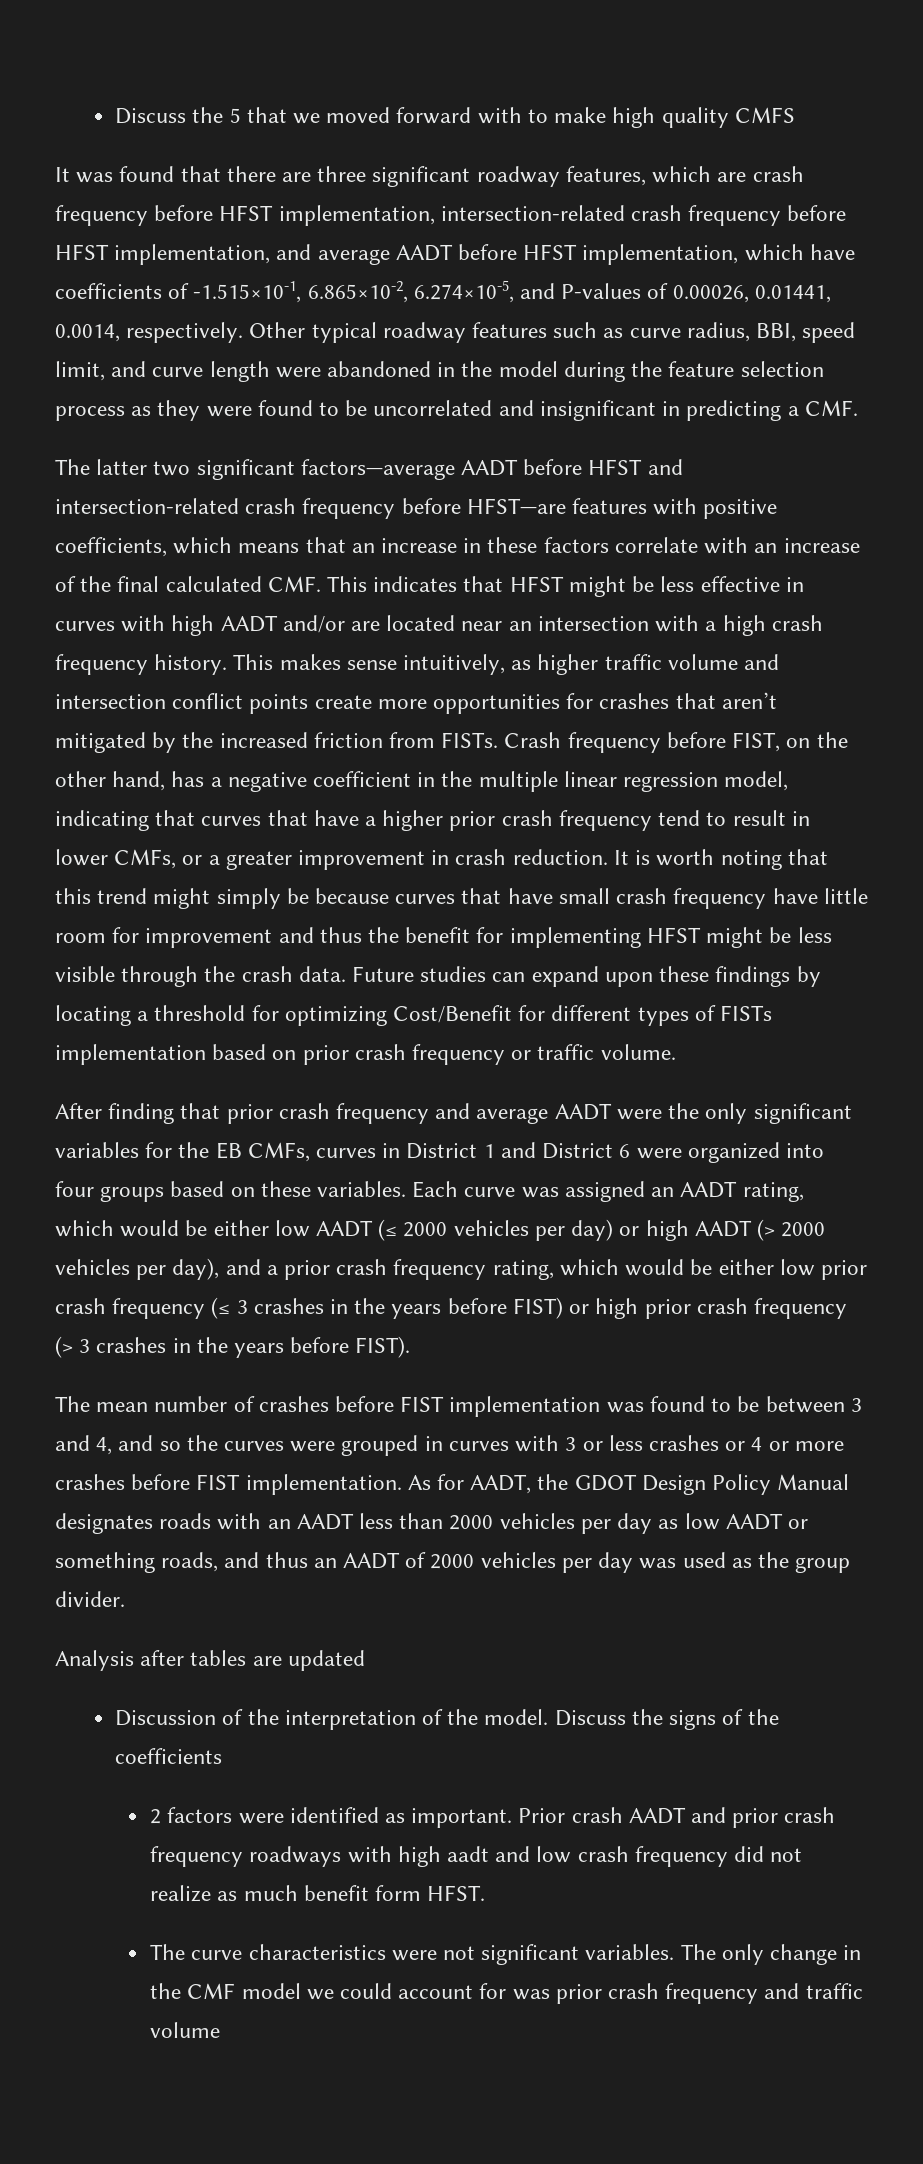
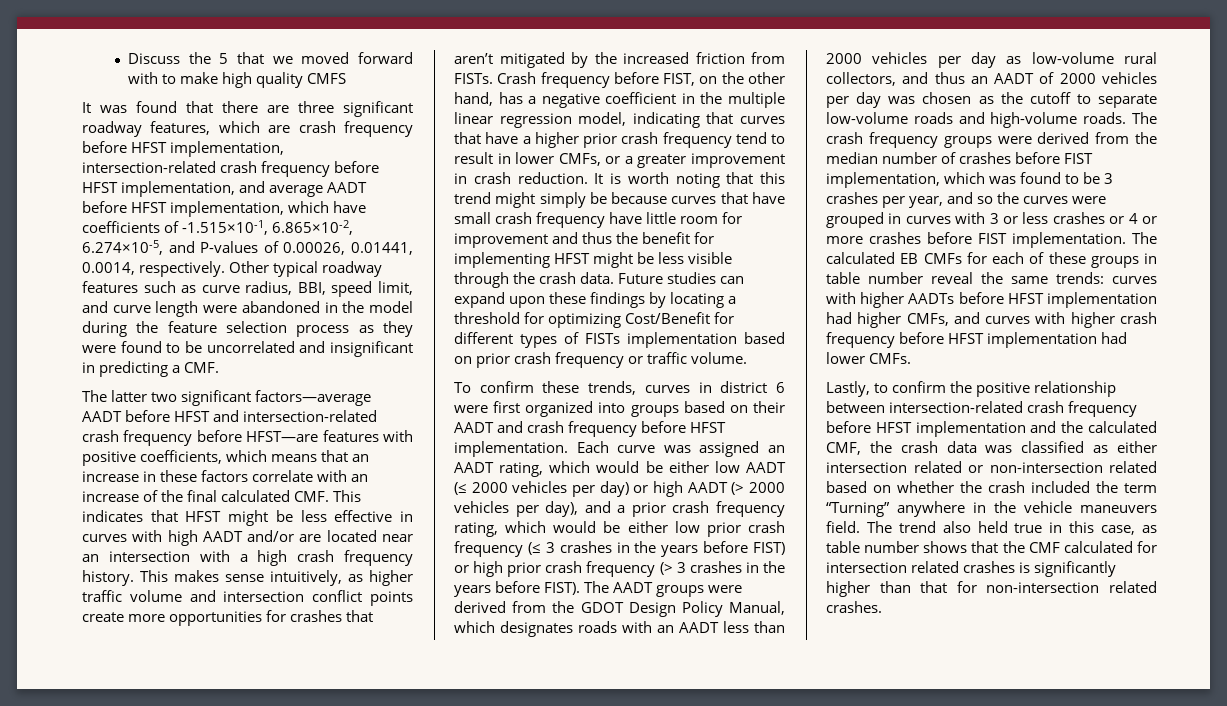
[55,1103,852,1124] [55,1142,614,1162] After finding that prior crash frequency and average AADT were the only significant variables for the EB CMFs, curves in District 1 and District -> [454,381,768,395] To confirm these trends, curves in district
(682, 1153) none -> [493,401,521,413] first
[55,1181,94,1197] four -> (626, 407) none
[260,1181,407,1197] these variables. -> [753,401,785,413] [454,421,727,437] [454,441,568,457] their AADT and crash frequency before HFST implementation.
[55,1396,149,1412] // The mean -> [584,581,743,597] [454,601,785,617] [454,621,785,637] [826,52,1157,68] [826,72,1157,86] [826,92,1157,108] [826,112,1157,128] [826,132,1157,148] [826,152,878,164] The AADT groups were derived from the GDOT Design Policy Manual, which designates roads with an AADT less than 2000 vehicles per day as low-volume rural collectors, and thus an AADT of 2000 vehicles per day was chosen as the cutoff to separate low-volume roads and high-volume roads. The crash frequency groups were derived from the median
[449,1396,601,1417] implementation -> [826,172,986,188] implementation, which
[765,1396,862,1413] [55,1435,113,1455] between 3 and 4, -> [1104,173,1114,184] [826,192,944,208] 3 crashes per year,
[407,1474,850,1495] [55,1513,808,1534] [55,1552,851,1573] [55,1591,125,1607] [55,1650,365,1671] [115,1709,779,1730] [115,1748,223,1764] [150,1807,836,1828] [150,1846,803,1867] [150,1885,486,1902] [150,1944,862,1965] [150,1983,863,2004] [150,2022,221,2038] As for AADT, the GDOT Design Policy Manual designates roads with an AADT less than 2000 vehicles per day as low AADT or something roads, and thus an AADT of 2000 vehicles per day was used as the group divider. // Analysis after tables are updated // Discussion of the interpretation of the model. Discuss the signs of the coefficients // 2 factors were identified as important. Prior crash AADT and prior crash frequency roadways with high aadt and low crash frequency did not realize as much benefit form HFST. // The curve characteristics were not significant variables. The only change in the CMF model we could account for was prior crash frequency and traffic volume -> [1132,232,1157,244] [826,252,1157,268] [826,272,1157,284] [826,292,1157,308] [826,312,1157,328] [826,332,1128,348] [826,352,912,364] [826,381,1117,397] [826,401,1138,417] [826,421,1157,437] [826,441,1157,455] [826,461,1157,473] [826,481,1157,493] [826,501,1157,517] [826,521,1157,535] [826,541,1157,553] [826,561,1117,577] [826,581,1157,597] [826,601,882,613] The calculated EB CMFs for each of these groups in table number reveal the same trends: curves with higher AADTs before HFST implementation had higher CMFs, and curves with higher crash frequency before HFST implementation had lower CMFs. // Lastly, to confirm the positive relationship between intersection-related crash frequency before HFST implementation and the calculated CMF, the crash data was classified as either intersection related or non-intersection related based on whether the crash included the term “Turning” anywhere in the vehicle maneuvers field. The trend also held true in this case, as table number shows that the CMF calculated for intersection related crashes is significantly higher than that for non-intersection related crashes.

